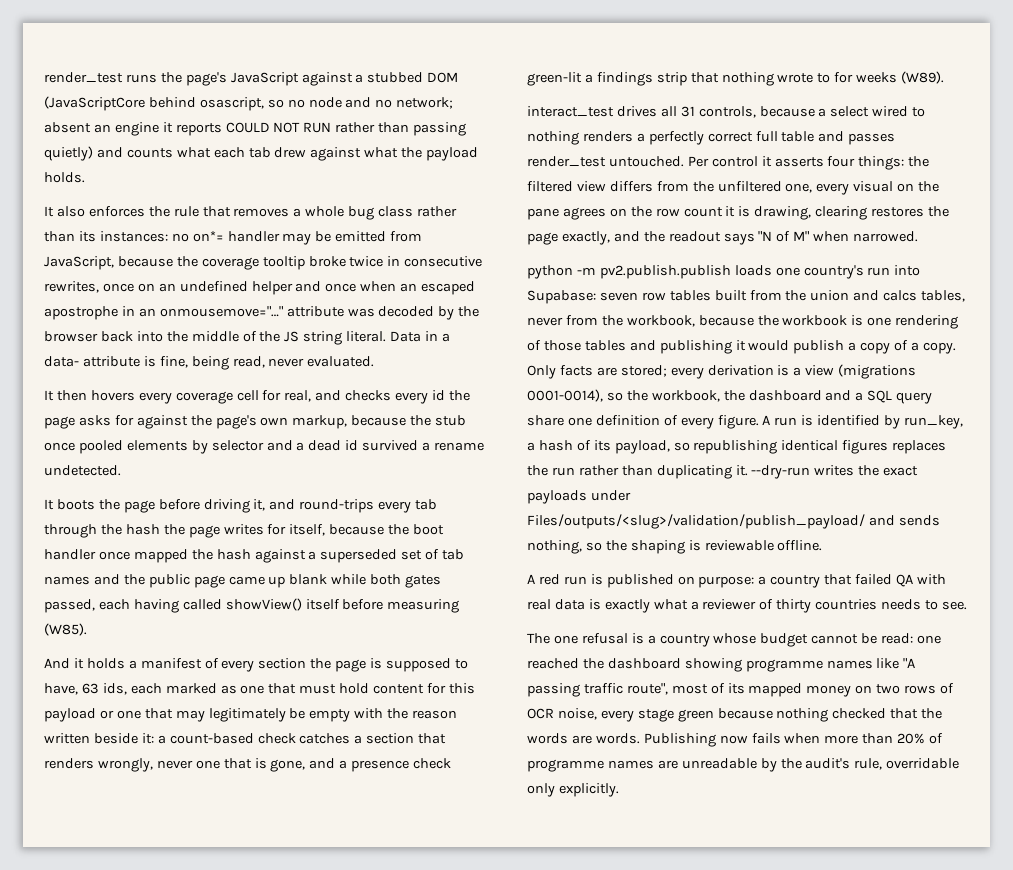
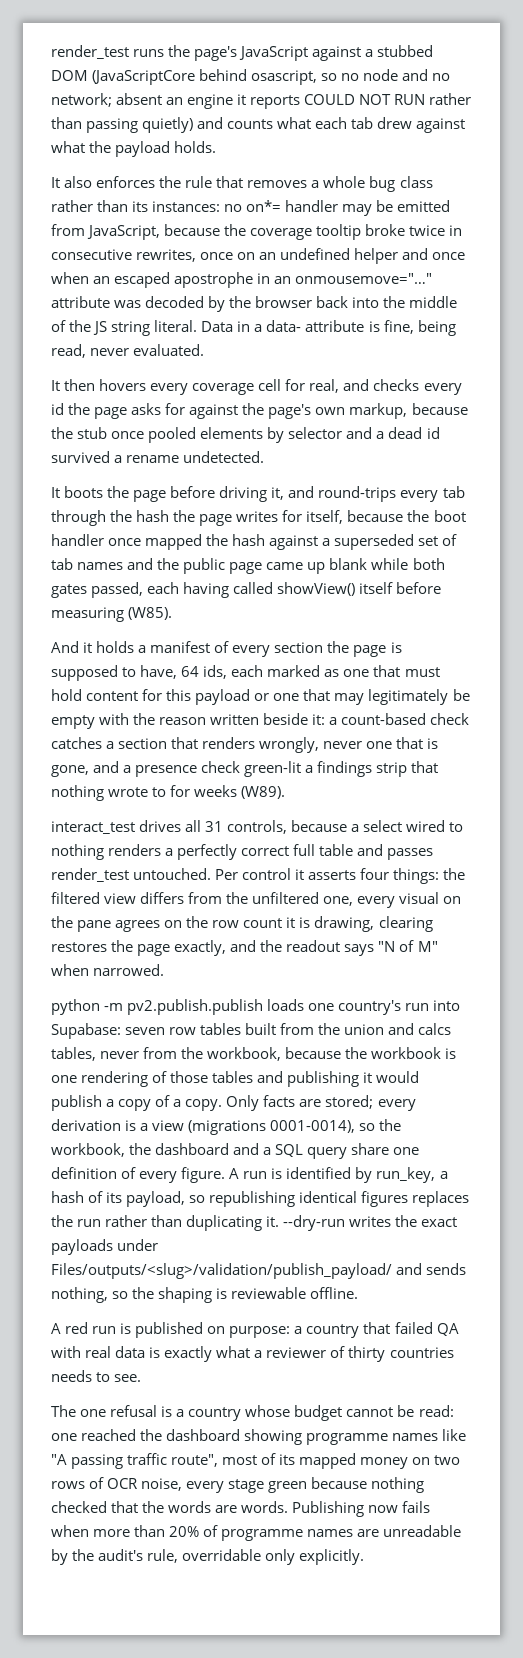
[81,683,99,694] 63 -> [181,666,200,677] 64

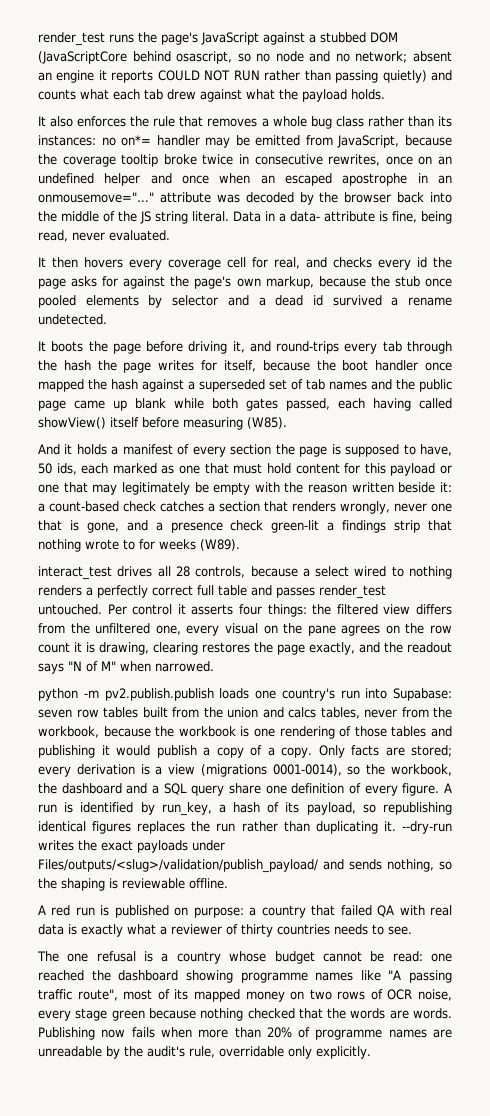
[181,666,200,677] 64 -> [38,463,52,474] 50
[205,821,224,832] 31 -> [175,566,190,577] 28

